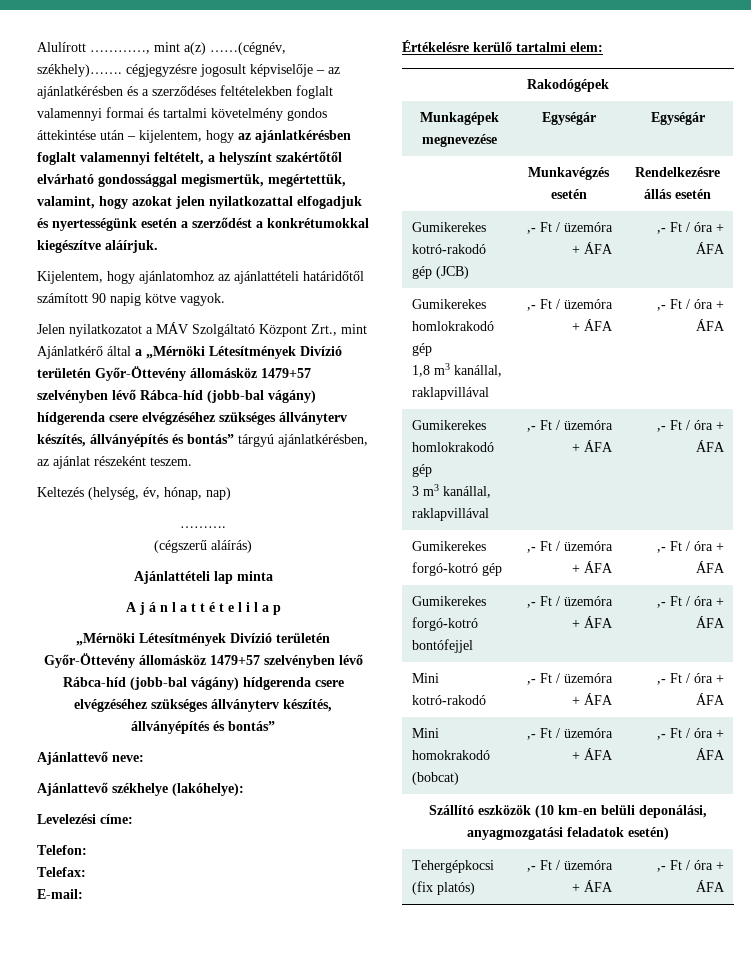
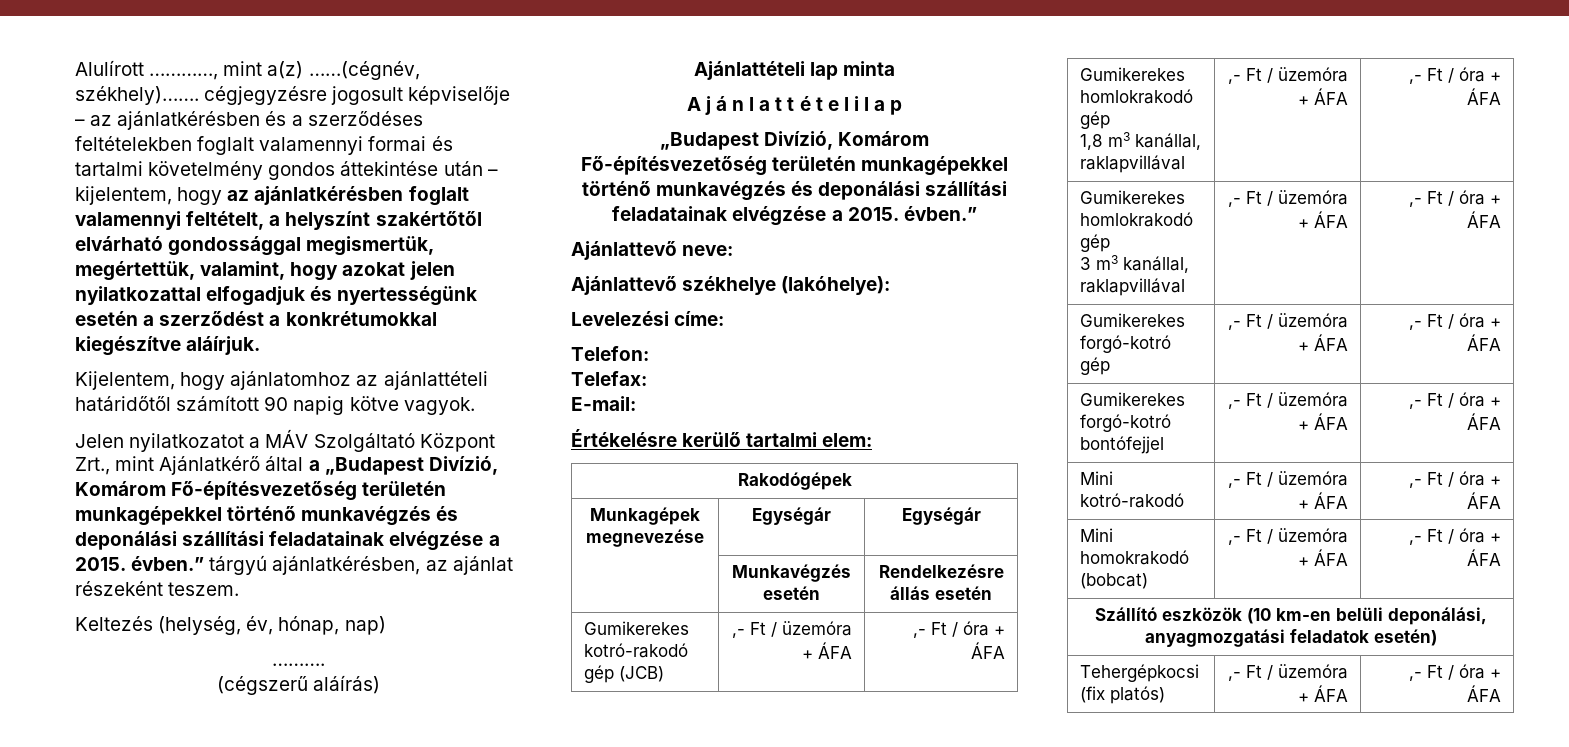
[146,346,342,359] [37,366,311,381] [37,389,316,403] [37,412,347,425] [37,434,234,447] „Mérnöki Létesítmények Divízió területén Győr-Öttevény állomásköz 1479+57 szelvényben lévő Rábca-híd (jobb-bal vágány) hídgerenda csere elvégzéséhez szükséges állványterv készítés, állványépítés és bontás” -> [324,456,498,475] [75,481,447,501] [75,506,459,526] [75,531,500,551] [75,556,205,571] „Budapest Divízió, Komárom Fő-építésvezetőség területén munkagépekkel történő munkavégzés és deponálási szállítási feladatainak elvégzése a 2015. évben.”
[76,633,330,646] [43,653,363,668] [62,677,344,690] [74,699,332,712] [131,721,275,734] „Mérnöki Létesítmények Divízió területén Győr-Öttevény állomásköz 1479+57 szelvényben lévő Rábca-híd (jobb-bal vágány) hídgerenda csere elvégzéséhez szükséges állványterv készítés, állványépítés és bontás” -> [659,131,930,150] [580,156,1009,176] [581,181,1008,201] [612,206,977,226] „Budapest Divízió, Komárom Fő-építésvezetőség területén munkagépekkel történő munkavégzés és deponálási szállítási feladatainak elvégzése a 2015. évben.”

